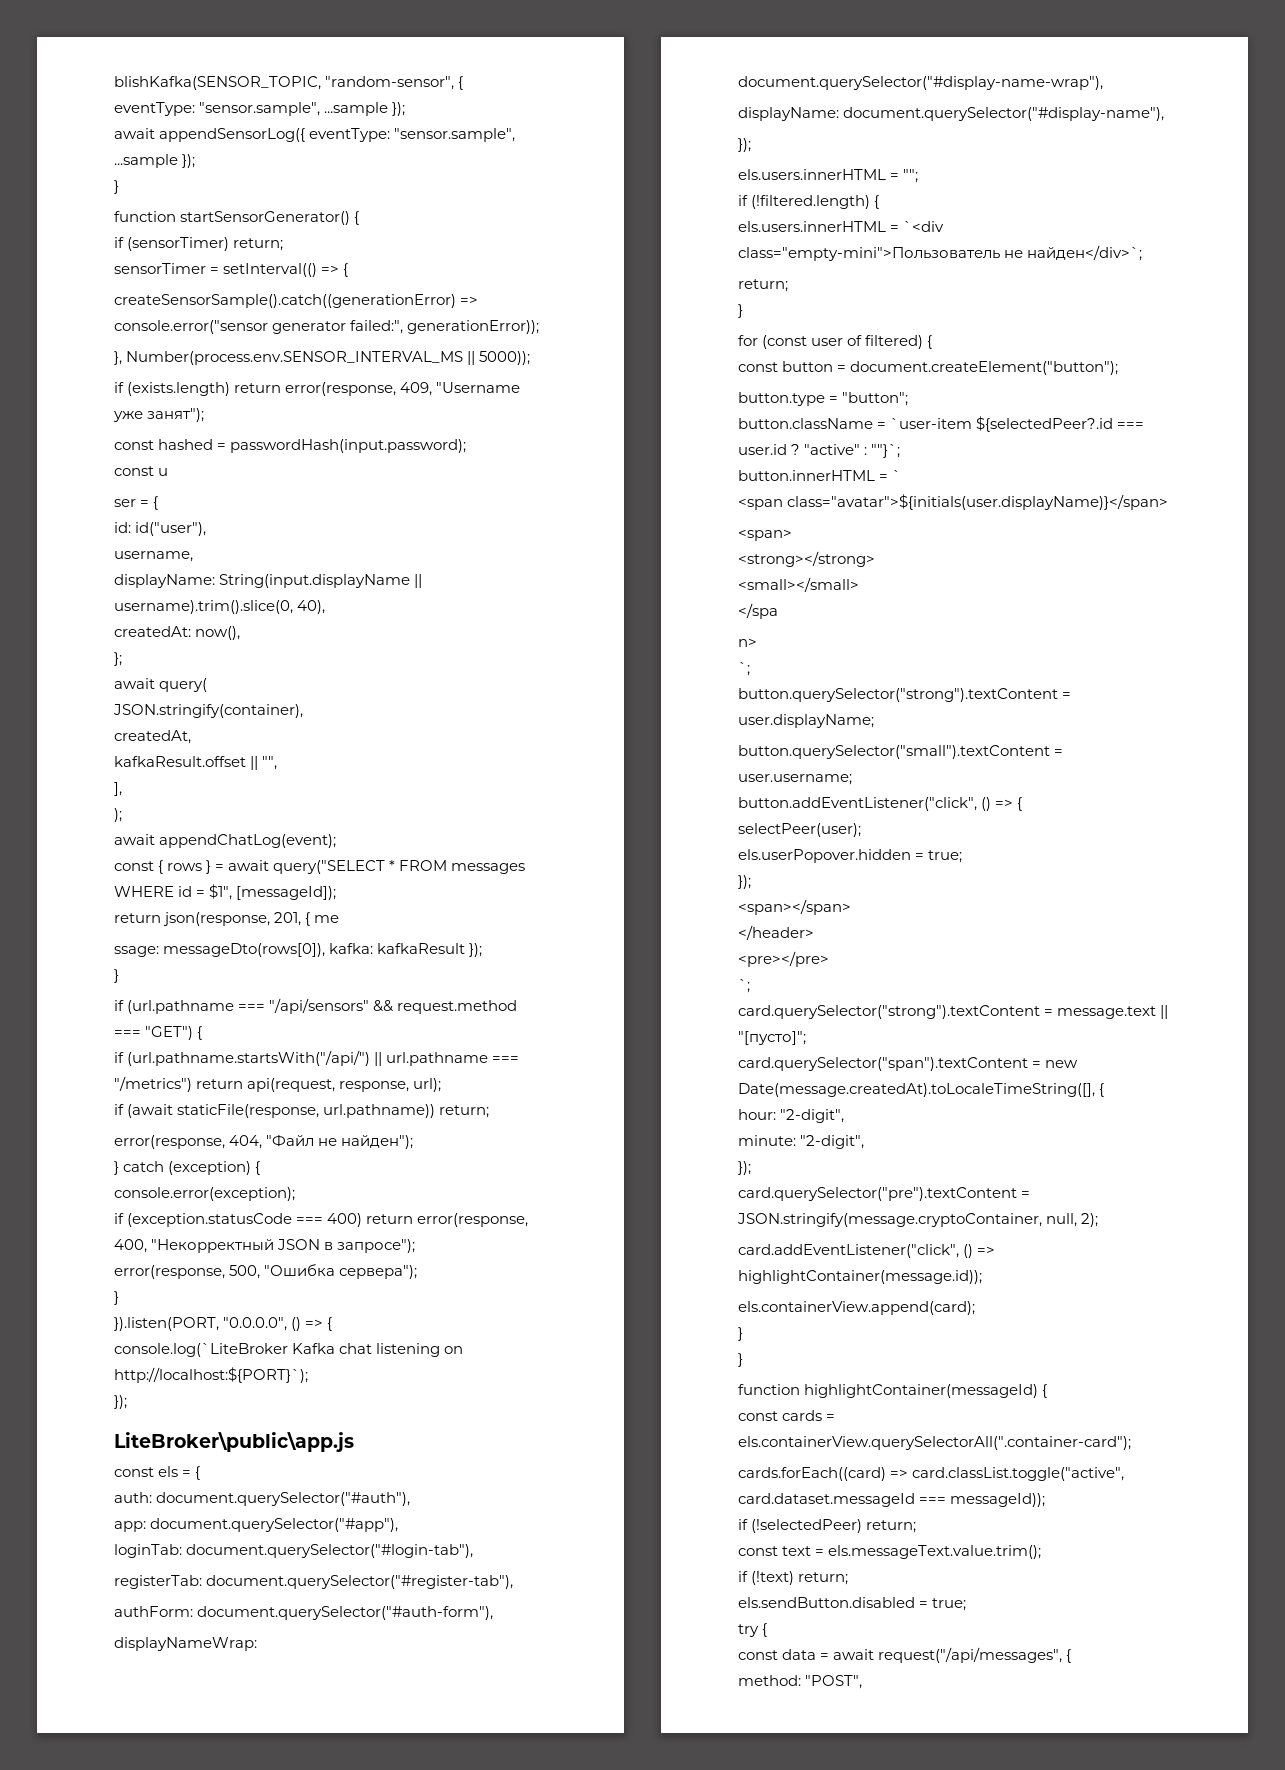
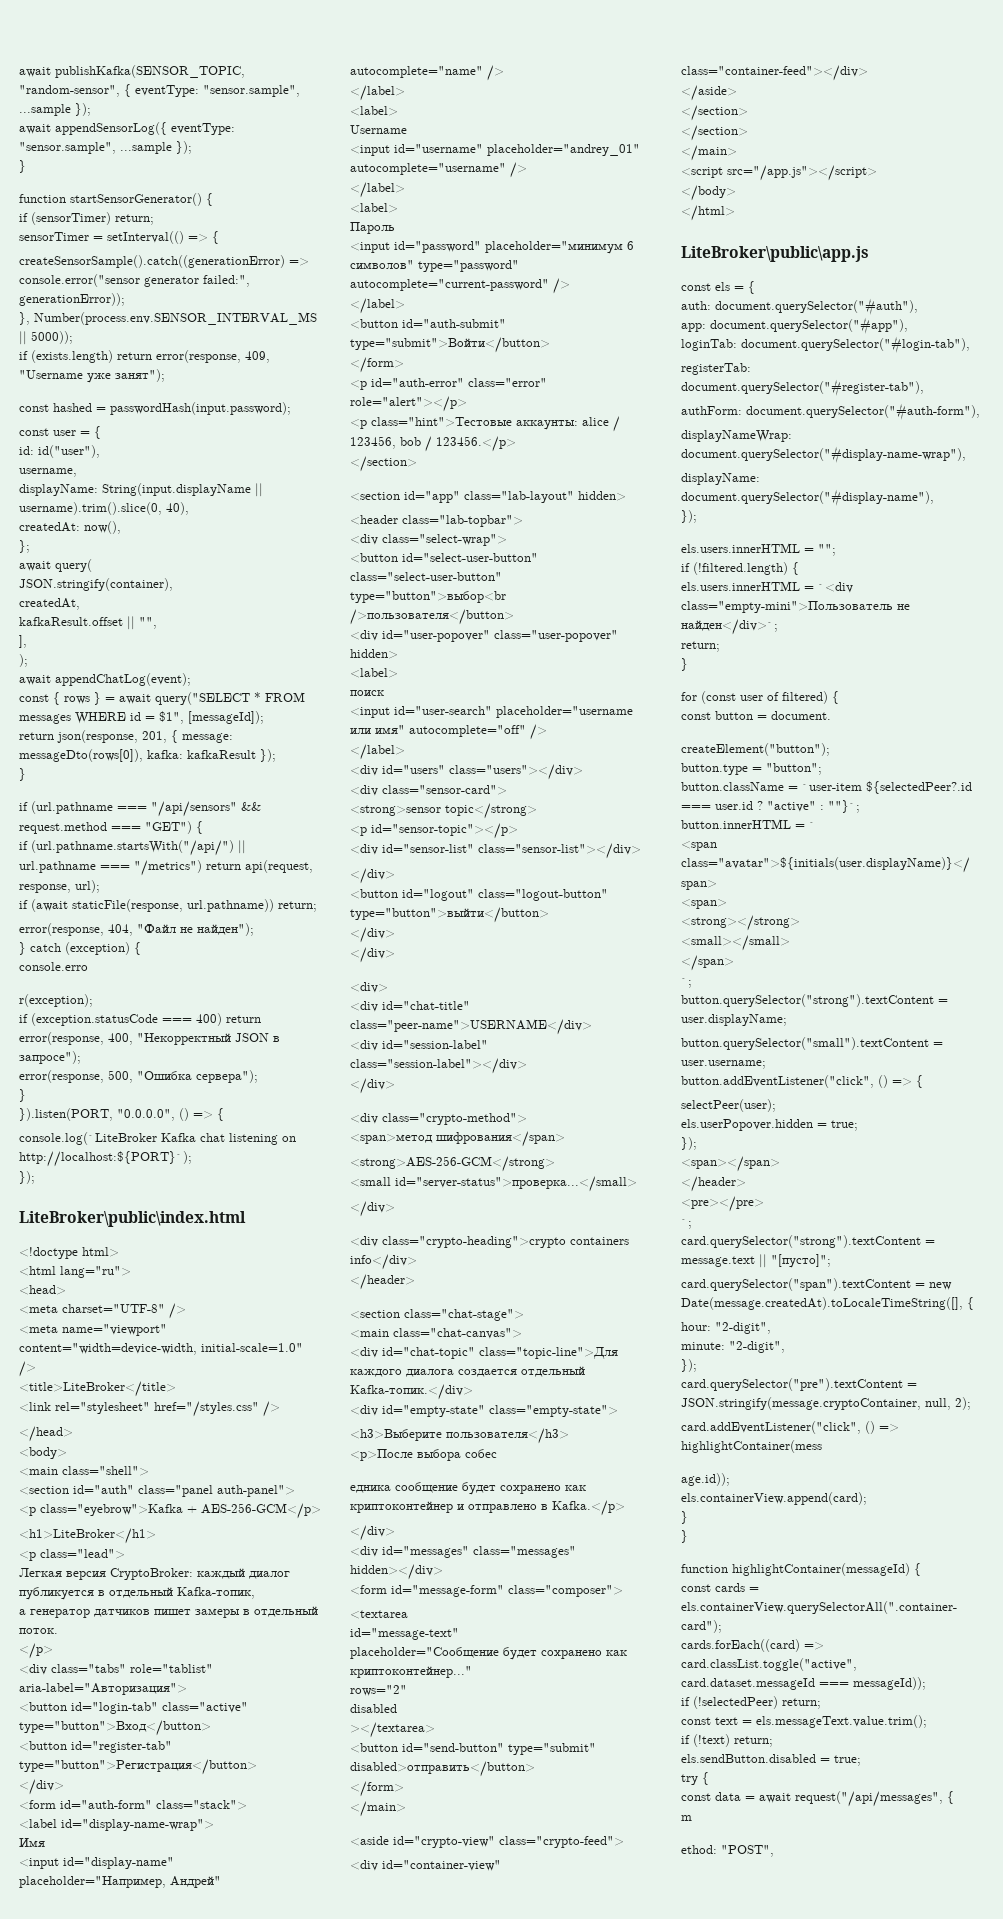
[114,76,321,90] blishKafka(SENSOR_TOPIC, -> [19,65,245,78] await publishKafka(SENSOR_TOPIC,
[158,468,169,476] [114,499,136,507] u // ser -> [53,430,76,436] user
[314,915,340,923] [114,946,159,957] me // ssage: -> [182,733,233,743] message:
[114,1187,295,1201] console.error(exception); -> [19,962,88,971] [19,994,93,1007] console.erro // r(exception);
(127, 1402) none -> [19,1211,246,1227] [19,1247,119,1259] [19,1266,131,1278] [19,1285,66,1295] [19,1303,186,1319] [19,1324,167,1336] [19,1343,303,1355] [19,1361,36,1377] [19,1381,176,1397] [19,1401,280,1417] [19,1426,73,1442] [19,1447,67,1459] [19,1466,149,1476] [19,1485,295,1497] [19,1503,321,1519] [19,1528,156,1544] [19,1549,125,1561] [19,1568,290,1580] [19,1587,255,1600] [19,1606,318,1618] [19,1628,58,1634] [19,1643,53,1659] [19,1664,213,1675] [19,1683,187,1695] [19,1702,248,1714] [19,1720,211,1736] [19,1741,172,1753] [19,1759,257,1775] [19,1779,64,1795] [19,1800,247,1810] [19,1819,214,1831] [19,1838,45,1848] [19,1857,174,1869] [19,1876,221,1888] [350,65,504,81] [350,85,405,101] [350,106,398,116] [350,125,407,134] [350,144,640,156] [350,162,527,178] [350,182,405,198] [350,203,398,213] [350,222,395,234] [350,241,634,254] [350,260,519,272] [350,278,570,294] [350,298,405,314] [350,319,506,329] [350,337,550,353] [350,357,404,373] [350,378,547,390] [350,396,467,412] [350,416,620,432] [350,436,516,452] [350,456,417,472] [350,491,626,503] [350,515,523,527] [350,534,507,546] [350,553,538,563] [350,572,502,581] [350,591,506,603] [350,609,514,625] [350,630,618,642] [350,649,398,659] [350,668,398,678] [350,690,384,696] [350,706,633,718] [350,724,547,740] [350,744,405,760] [350,764,583,780] [350,785,507,796] [350,803,537,819] [350,823,518,839] [350,843,641,859] [350,868,395,884] [350,889,608,901] [350,907,549,923] [350,927,395,943] [350,947,395,963] [350,982,388,993] [350,1001,470,1012] [350,1019,592,1035] [350,1040,488,1051] [350,1058,527,1074] [350,1078,395,1094] [350,1113,527,1125] [350,1131,565,1147] [350,1156,555,1172] [350,1176,637,1192] [350,1201,395,1217] [350,1236,629,1248] [350,1254,417,1270] [350,1274,415,1290] [350,1309,524,1321] [350,1328,522,1339] [350,1347,618,1359] [350,1366,585,1377] [350,1384,473,1400] [350,1405,618,1417] [350,1428,569,1444] [350,1449,497,1461] [350,1482,586,1495] [350,1500,625,1516] [350,1525,395,1541] [350,1546,576,1558] [350,1564,443,1580] [350,1585,623,1597] [350,1610,408,1619] [350,1628,459,1640] [350,1647,627,1660] [350,1666,472,1678] [350,1685,407,1696] [350,1704,397,1713] [350,1722,435,1738] [350,1743,596,1755] [350,1761,535,1777] [350,1781,404,1797] [350,1801,406,1817] [350,1836,624,1848] [350,1860,501,1871] [681,65,868,81] [681,85,737,101] [681,105,748,121] [681,125,748,141] [681,145,737,161] [681,165,877,181] [681,185,736,201] [681,205,735,221] // LiteBroker\public\index.html // <!doctype html> // <html lang="ru"> // <head> // <meta charset="UTF-8" /> // <meta name="viewport" content="width=device-width, initial-scale=1.0" /> // <title>LiteBroker</title> // <link rel="stylesheet" href="/styles.css" /> // </head> // <body> // <main class="shell"> // <section id="auth" class="panel auth-panel"> // <p class="eyebrow">Kafka + AES-256-GCM</p> // <h1>LiteBroker</h1> // <p class="lead"> // Легкая версия CryptoBroker: каждый диалог публикуется в отдельный Kafka-топик, // а генератор датчиков пишет замеры в отдельный поток. // </p> // <div class="tabs" role="tablist" aria-label="Авторизация"> // <button id="login-tab" class="active" type="button">Вход</button> // <button id="register-tab" type="button">Регистрация</button> // </div> // <form id="auth-form" class="stack"> // <label id="display-name-wrap"> // Имя // <input id="display-name" placeholder="Например, Андрей" autocomplete="name" /> // </label> // <label> // Username // <input id="username" placeholder="andrey_01" autocomplete="username" /> // </label> // <label> // Пароль // <input id="password" placeholder="минимум 6 символов" type="password" autocomplete="current-password" /> // </label> // <button id="auth-submit" type="submit">Войти</button> // </form> // <p id="auth-error" class="error" role="alert"></p> // <p class="hint">Тестовые аккаунты: alice / 123456, bob / 123456.</p> // </section> // <section id="app" class="lab-layout" hidden> // <header class="lab-topbar"> // <div class="select-wrap"> // <button id="select-user-button" class="select-user-button" type="button">выбор<br />пользователя</button> // <div id="user-popover" class="user-popover" hidden> // <label> // поиск // <input id="user-search" placeholder="username или имя" autocomplete="off" /> // </label> // <div id="users" class="users"></div> // <div class="sensor-card"> // <strong>sensor topic</strong> // <p id="sensor-topic"></p> // <div id="sensor-list" class="sensor-list"></div> // </div> // <button id="logout" class="logout-button" type="button">выйти</button> // </div> // </div> // <div> // <div id="chat-title" class="peer-name">USERNAME</div> // <div id="session-label" class="session-label"></div> // </div> // <div class="crypto-method"> // <span>метод шифрования</span> // <strong>AES-256-GCM</strong> // <small id="server-status">проверка...</small> // </div> // <div class="crypto-heading">crypto containers info</div> // </header> // <section class="chat-stage"> // <main class="chat-canvas"> // <div id="chat-topic" class="topic-line">Для каждого диалога создается отдельный Kafka-топик.</div> // <div id="empty-state" class="empty-state"> // <h3>Выберите пользователя</h3> // <p>После выбора собес // едника сообщение будет сохранено как криптоконтейнер и отправлено в Kafka.</p> // </div> // <div id="messages" class="messages" hidden></div> // <form id="message-form" class="composer"> // <textarea // id="message-text" // placeholder="Сообщение будет сохранено как криптоконтейнер..." // rows="2" // disabled // ></textarea> // <button id="send-button" type="submit" disabled>отправить</button> // </form> // </main> // <aside id="crypto-view" class="crypto-feed"> // <div id="container-view" class="container-feed"></div> // </aside> // </section> // </section> // </main> // <script src="/app.js"></script> // </body> // </html>
[850,361,1119,375] document.createElement("button"); -> [771,711,831,720] [681,743,830,756] document. // createElement("button");
[738,603,778,619] [738,638,757,647] </spa // n> -> [681,955,734,971] </span>
[738,1270,982,1284] highlightContainer(message.id)); -> [681,1440,822,1453] [681,1473,730,1486] highlightContainer(mess // age.id));
[738,1675,801,1686] method: -> [681,1815,692,1821] [681,1845,717,1854] m // ethod:

